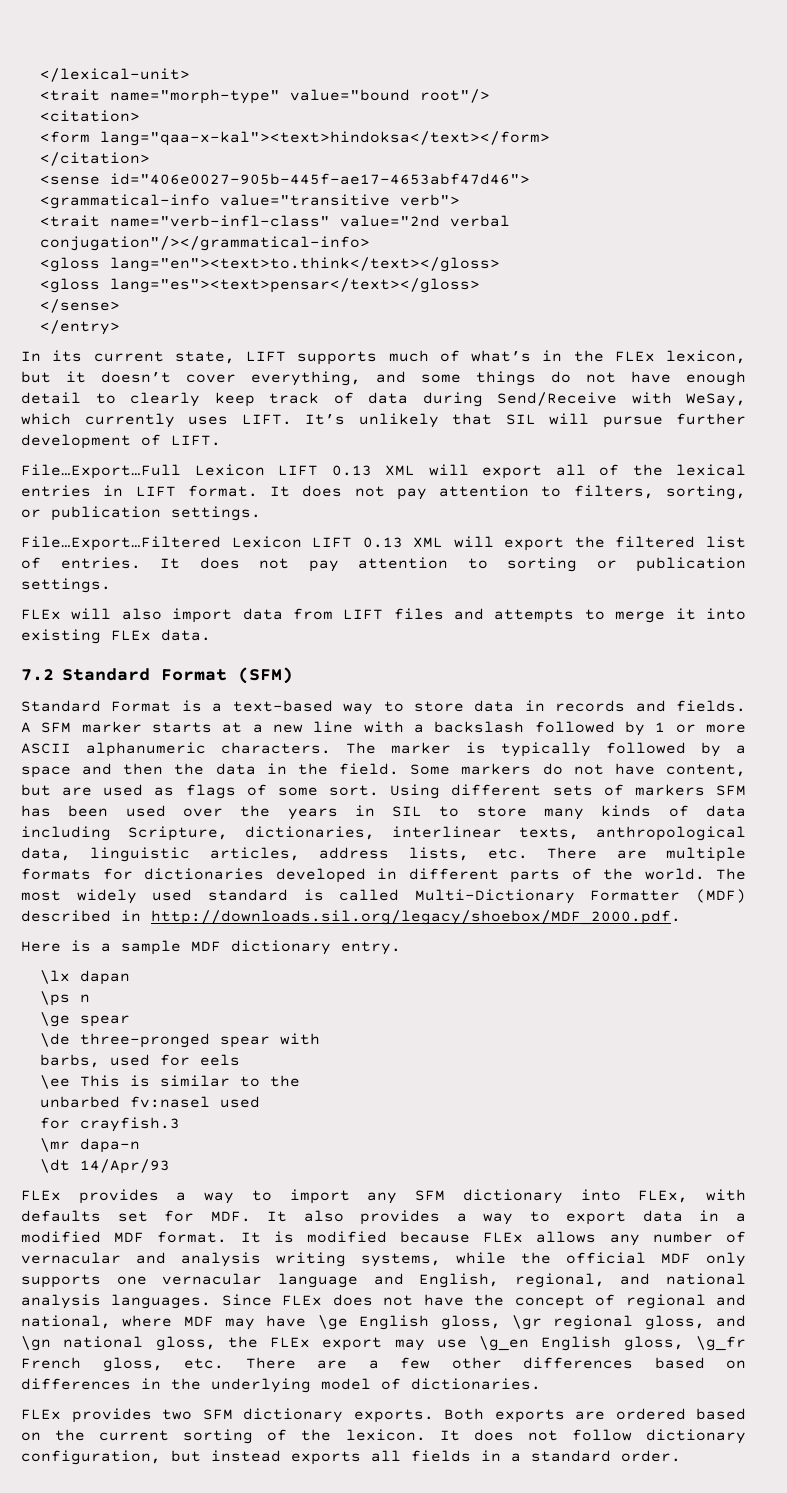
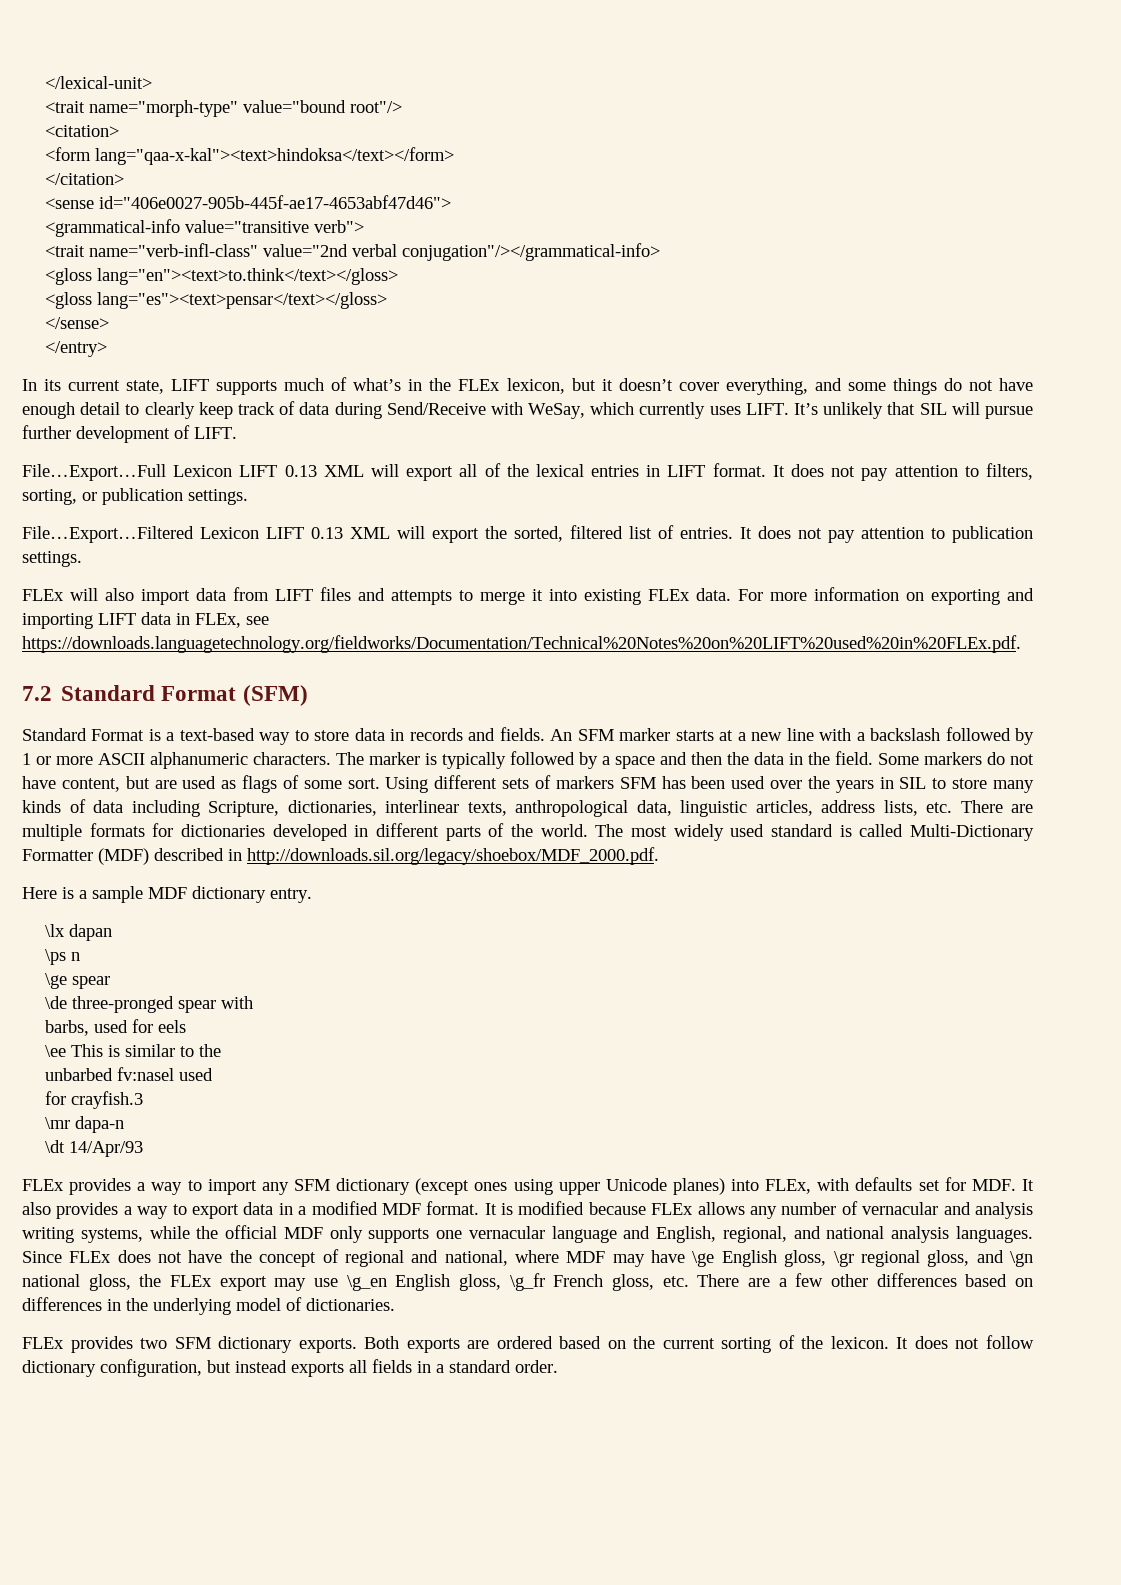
(605, 542) none -> [514,526,563,542] sorted,
[507,557,617,572] sorting or -> (945, 533) none
(211, 635) none -> [738,587,1034,605] [22,612,269,629] [22,635,1021,653] For more information on exporting and importing LIFT data in FLEx, see https://downloads.languagetechnology.org/fieldworks/Documentation/Technical%20Notes%20on%20LIFT%20used%20in%20FLEx.pdf.
[21,722,31,733] A -> [550,729,573,741] An
(563, 1196) none -> [415,1178,725,1195] (except ones using upper Unicode planes)

